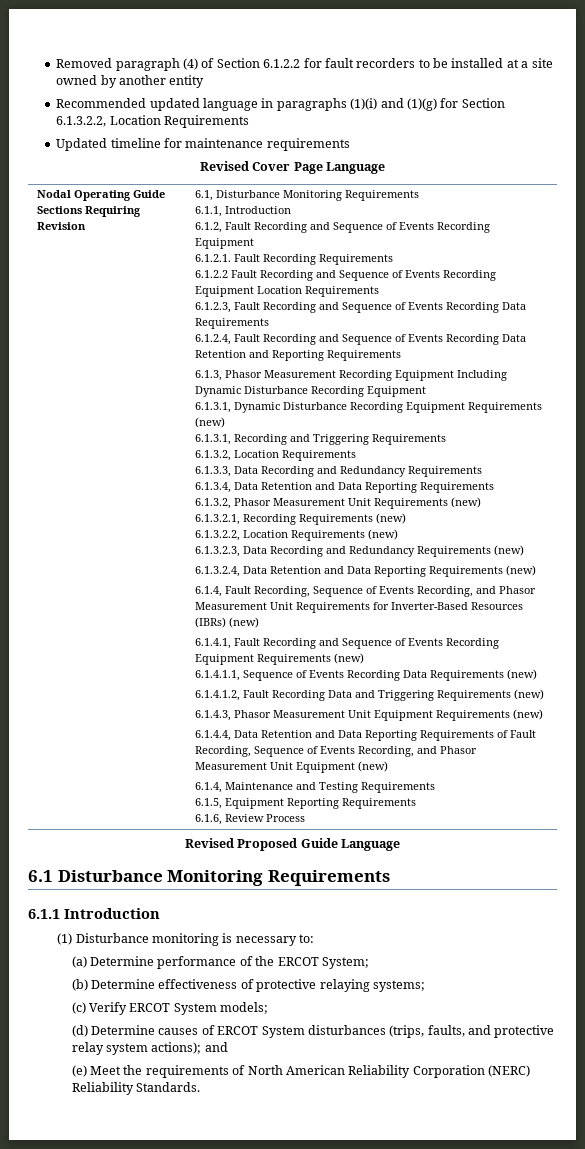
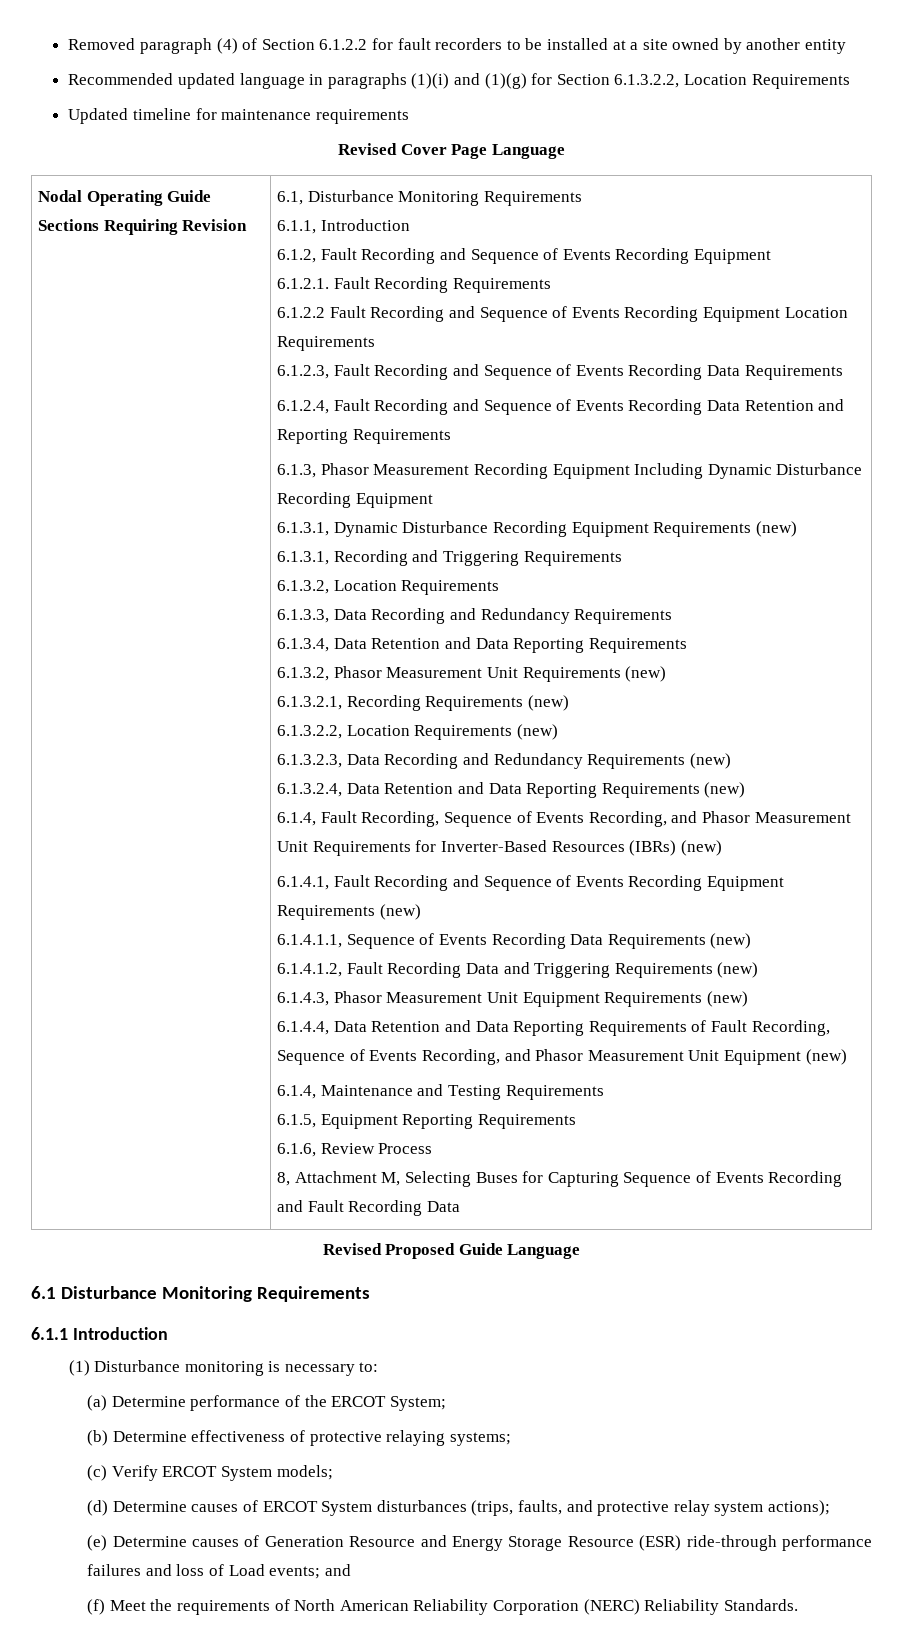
(305, 818) none -> [277,1171,843,1187] [277,1200,461,1216] // 8, Attachment M, Selecting Buses for Capturing Sequence of Events Recording and Fault Recording Data
(202, 1048) none -> [87,1535,872,1551] [87,1564,321,1579] // (e) Determine causes of Generation Resource and Energy Storage Resource (ESR) ride-through performance failures and loss of Load events;
[71,1065,87,1077] (e) -> [87,1599,106,1615] (f)

